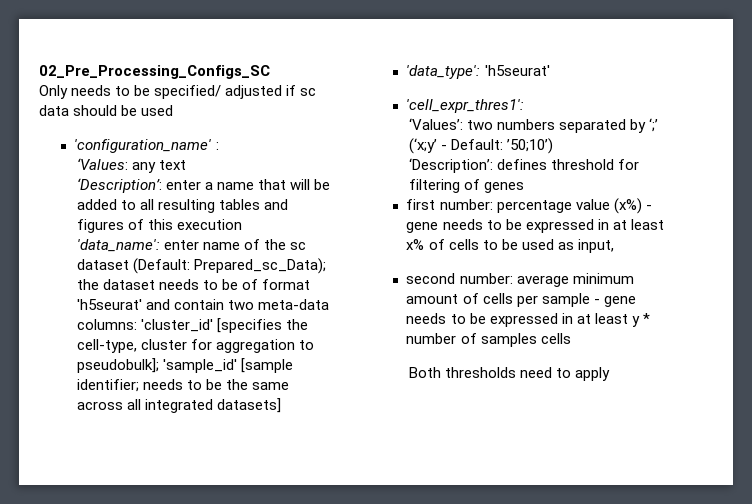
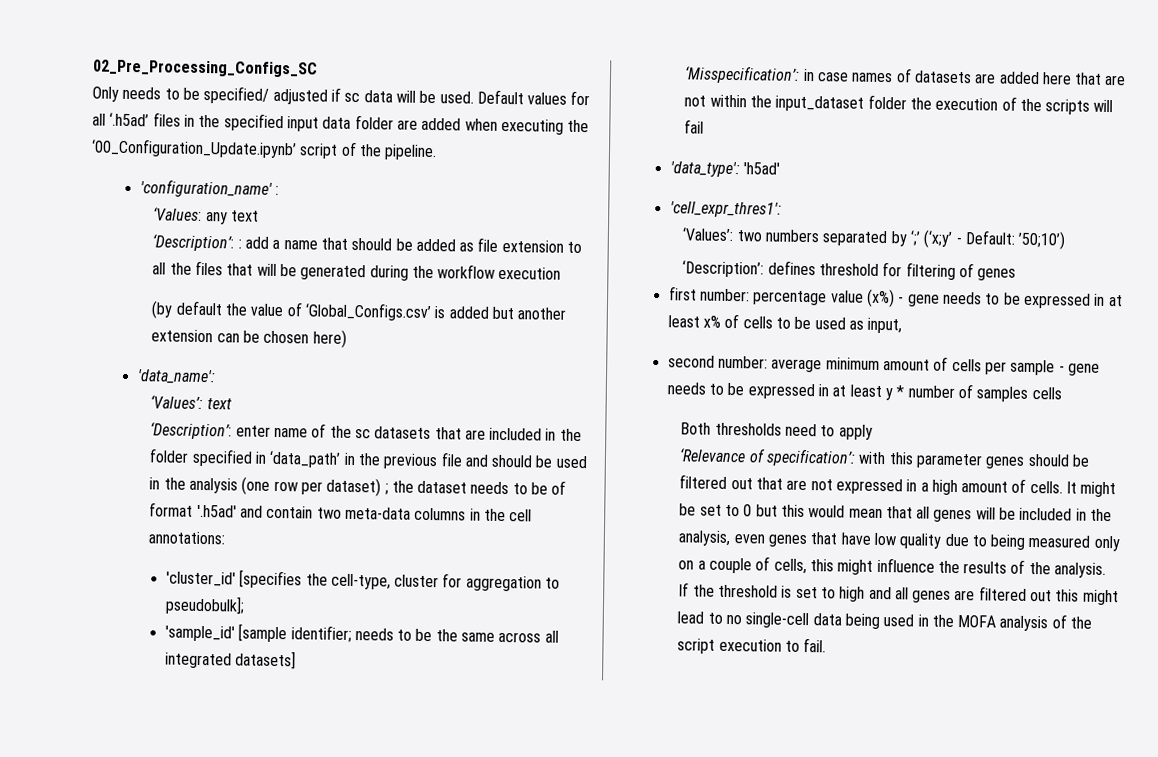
[73,105,174,116] should be used -> [395,89,591,106] [92,112,590,135] [91,138,438,161] will be used. Default values for all ‘.h5ad’ files in the specified input data folder are added when executing the ‘00_Configuration_Update.ipynb’ script of the pipeline.
[165,180,201,190] enter -> [237,236,269,249] : add
[290,179,331,190] [76,199,289,213] [76,219,243,233] [76,239,160,252] will be added to all resulting tables and figures of this execution // 'data_name': -> [351,237,583,254] [152,260,562,281] [151,300,567,322] [151,329,347,348] [136,369,216,385] [150,395,232,410] [150,422,233,440] should be added as file extension to all the files that will be generated during the workflow execution // (by default the value of ‘Global_Configs.csv’ is added but another extension can be chosen here) // 'data_name': // ‘Values’: text // ‘Description’:
[76,258,327,274] dataset (Default: Prepared_sc_Data); -> [374,426,582,442] [149,448,587,470] [149,476,389,497] datasets that are included in the folder specified in ‘data_path’ in the previous file and should be used in the analysis (one row per dataset) ;
[76,299,142,310] 'h5seurat' -> [196,504,237,518] '.h5ad'
[76,319,137,330] columns: -> [414,507,533,522] [148,531,226,545] columns in the cell annotations: //
(159, 365) none -> (245, 605) //
(282, 405) none -> [684,65,1127,86] [684,94,1114,115] [684,119,705,134] // ‘Misspecification’: in case names of datasets are added here that are not within the input_dataset folder the execution of the scripts will fail
[484,65,550,76] 'h5seurat' -> [743,162,781,175] 'h5ad'
(611, 374) none -> [679,448,1090,469] [679,474,1117,498] [679,503,1113,523] [678,530,1120,552] [678,556,1107,579] [678,582,1119,606] [677,611,1093,632] [677,638,827,654] // ‘Relevance of specification’: with this parameter genes should be filtered out that are not expressed in a high amount of cells. It might be set to 0 but this would mean that all genes will be included in the analysis, even genes that have low quality due to being measured only on a couple of cells, this might influence the results of the analysis. If the threshold is set to high and all genes are filtered out this might lead to no single-cell data being used in the MOFA analysis of the script execution to fail.

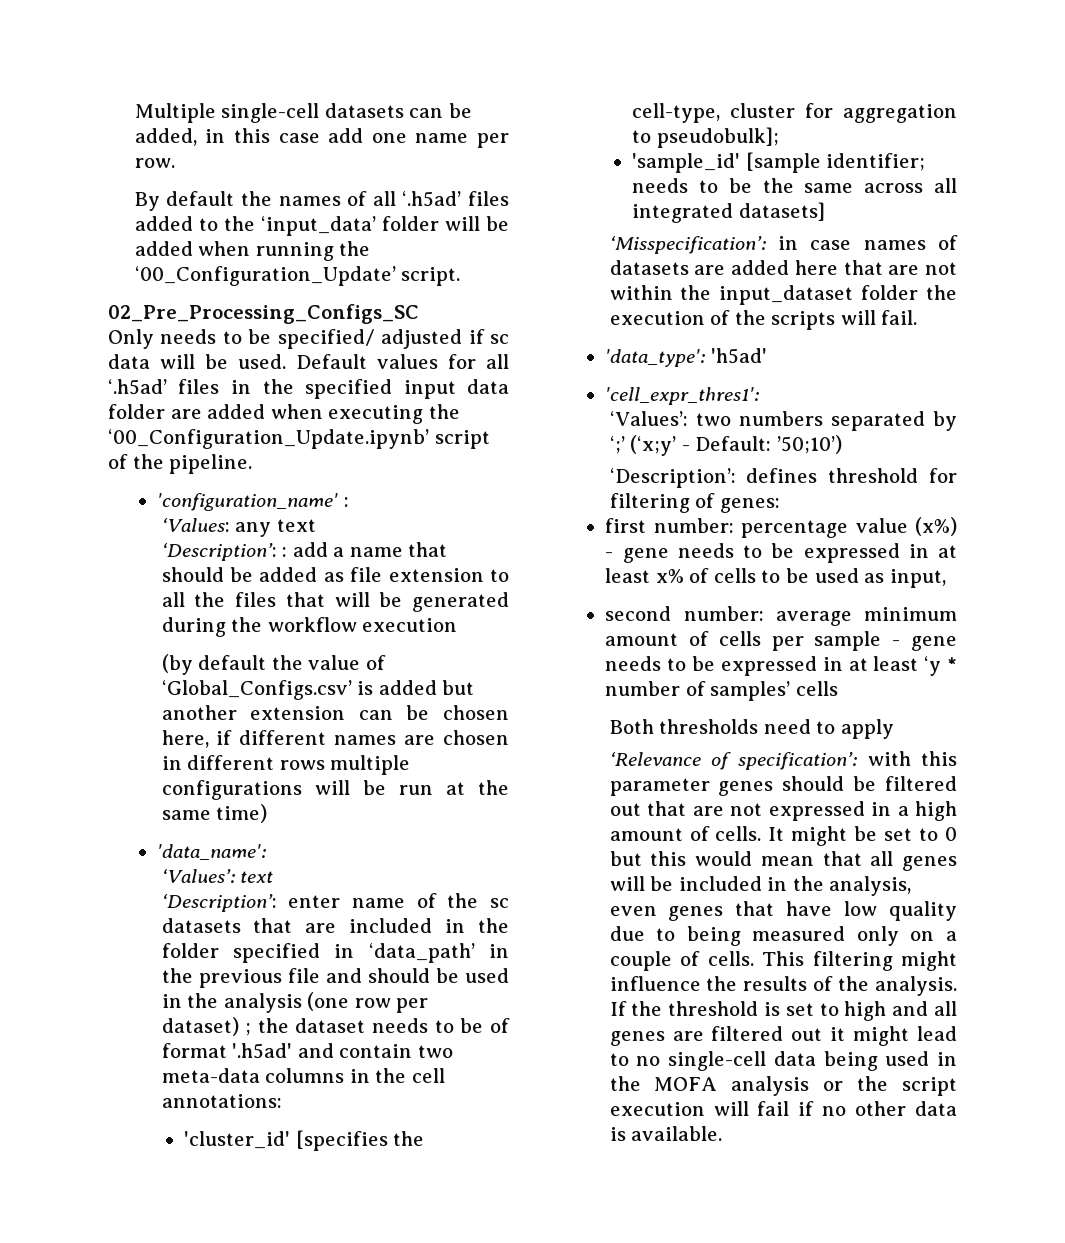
(92, 68) none -> [134,103,472,123] [134,128,509,148] [134,158,175,168] [134,191,510,211] [134,216,509,236] [134,241,371,261] [134,266,461,286] Multiple single-cell datasets can be added, in this case add one name per row. // By default the names of all ‘.h5ad’ files added to the ‘input_data’ folder will be added when running the ‘00_Configuration_Update’ script. //
[312,329,347,348] here) -> [161,730,509,748] [161,755,411,775] [161,780,509,800] [161,804,268,823] here, if different names are chosen in different rows multiple configurations will be run at the same time)
[684,119,705,134] fail -> [881,310,918,325] fail.
[977,268,1017,281] genes -> [719,498,780,513] genes:
[884,388,893,401] y -> [924,656,942,676] ‘y
[976,386,1029,402] samples -> [710,681,791,701] samples’
[773,558,834,575] cells, this -> [707,951,893,971] cells. This filtering
[1055,589,1080,602] this -> [830,1027,846,1041] it
[1051,614,1067,629] of -> [823,1081,844,1091] or
[784,638,827,653] to fail. -> [713,1101,957,1116] [609,1126,723,1141] will fail if no other data is available.

